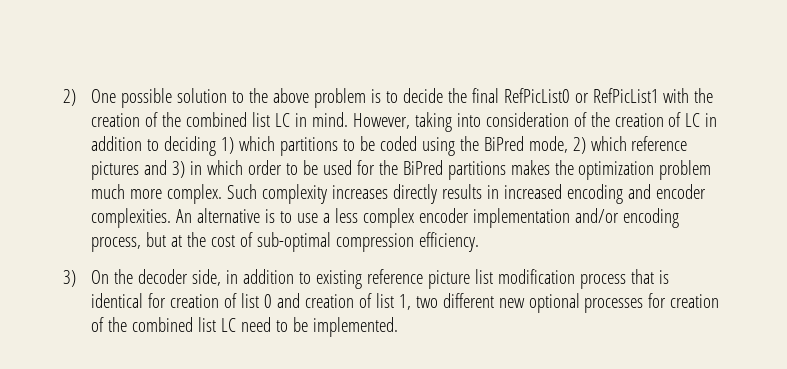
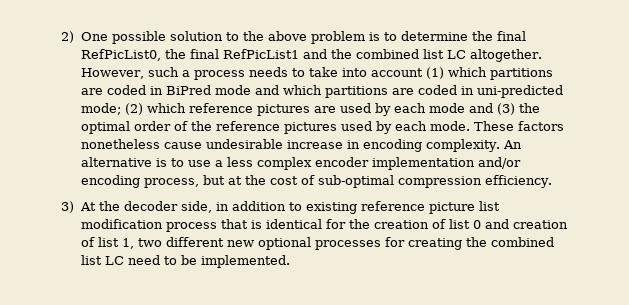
[402,88,714,103] [90,112,718,132] [90,136,688,156] [90,160,712,180] [90,184,706,204] [90,208,171,228] decide the final RefPicList0 or RefPicList1 with the creation of the combined list LC in mind. However, taking into consideration of the creation of LC in addition to deciding 1) which partitions to be coded using the BiPred mode, 2) which reference pictures and 3) in which order to be used for the BiPred partitions makes the optimization problem much more complex. Such complexity increases directly results in increased encoding and encoder complexities. -> [401,31,527,41] [81,49,543,62] [81,67,554,80] [81,85,564,98] [81,103,541,116] [81,121,565,134] [81,139,501,152] determine the final RefPicList0, the final RefPicList1 and the combined list LC altogether. However, such a process needs to take into account (1) which partitions are coded in BiPred mode and which partitions are coded in uni-predicted mode; (2) which reference pictures are used by each mode and (3) the optimal order of the reference pictures used by each mode. These factors nonetheless cause undesirable increase in encoding complexity.
[90,270,109,284] On -> [80,202,97,211] At
(166, 300) none -> [349,219,371,229] the
[670,294,720,308] [90,317,104,332] creation of -> [408,238,463,250] creating

